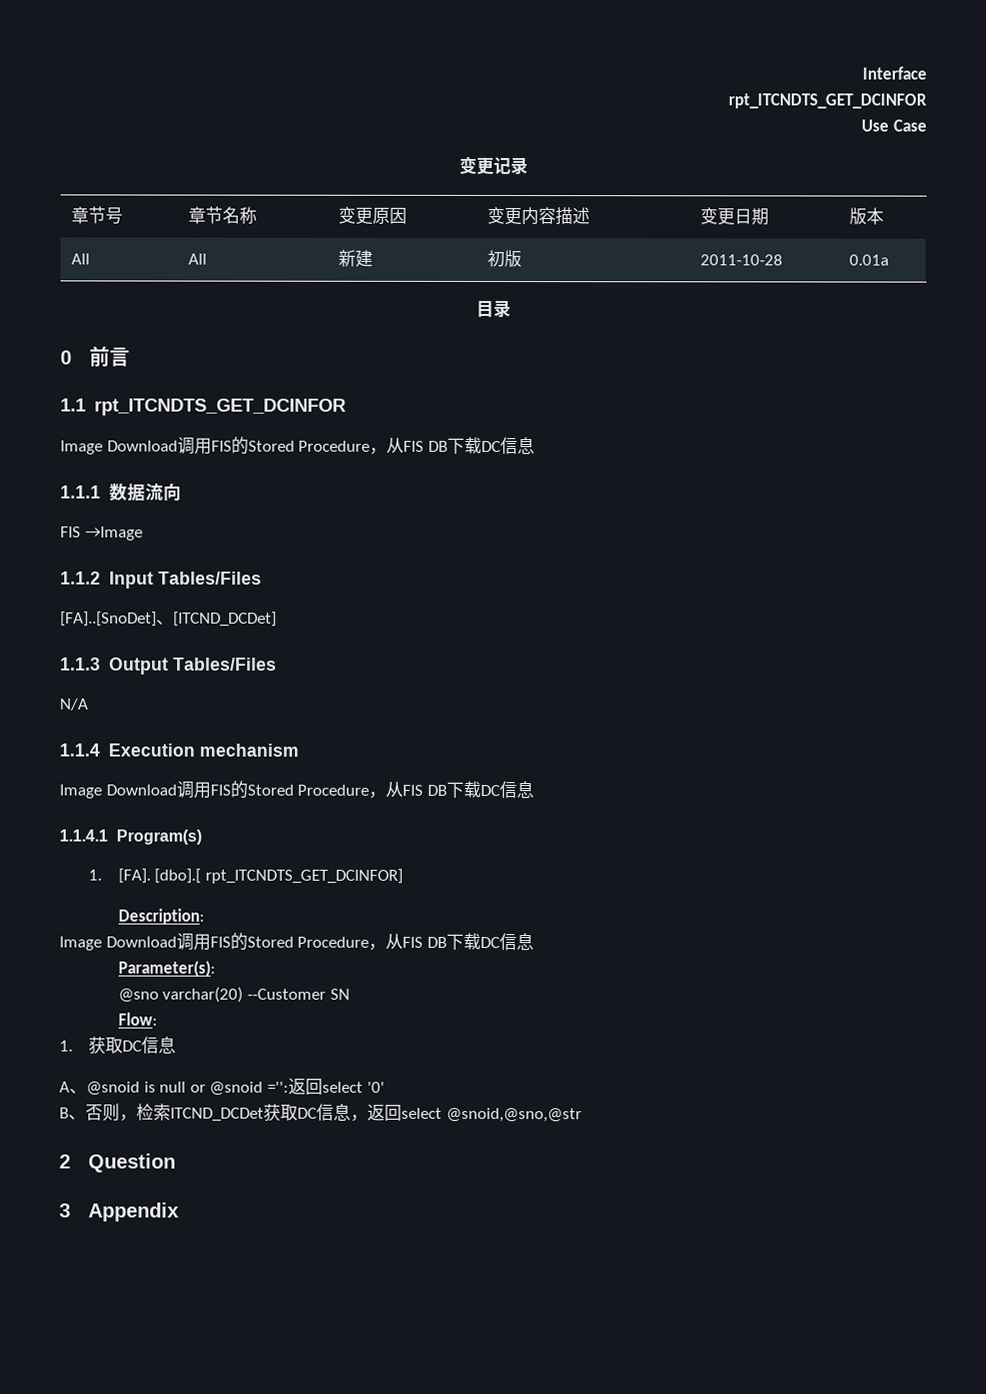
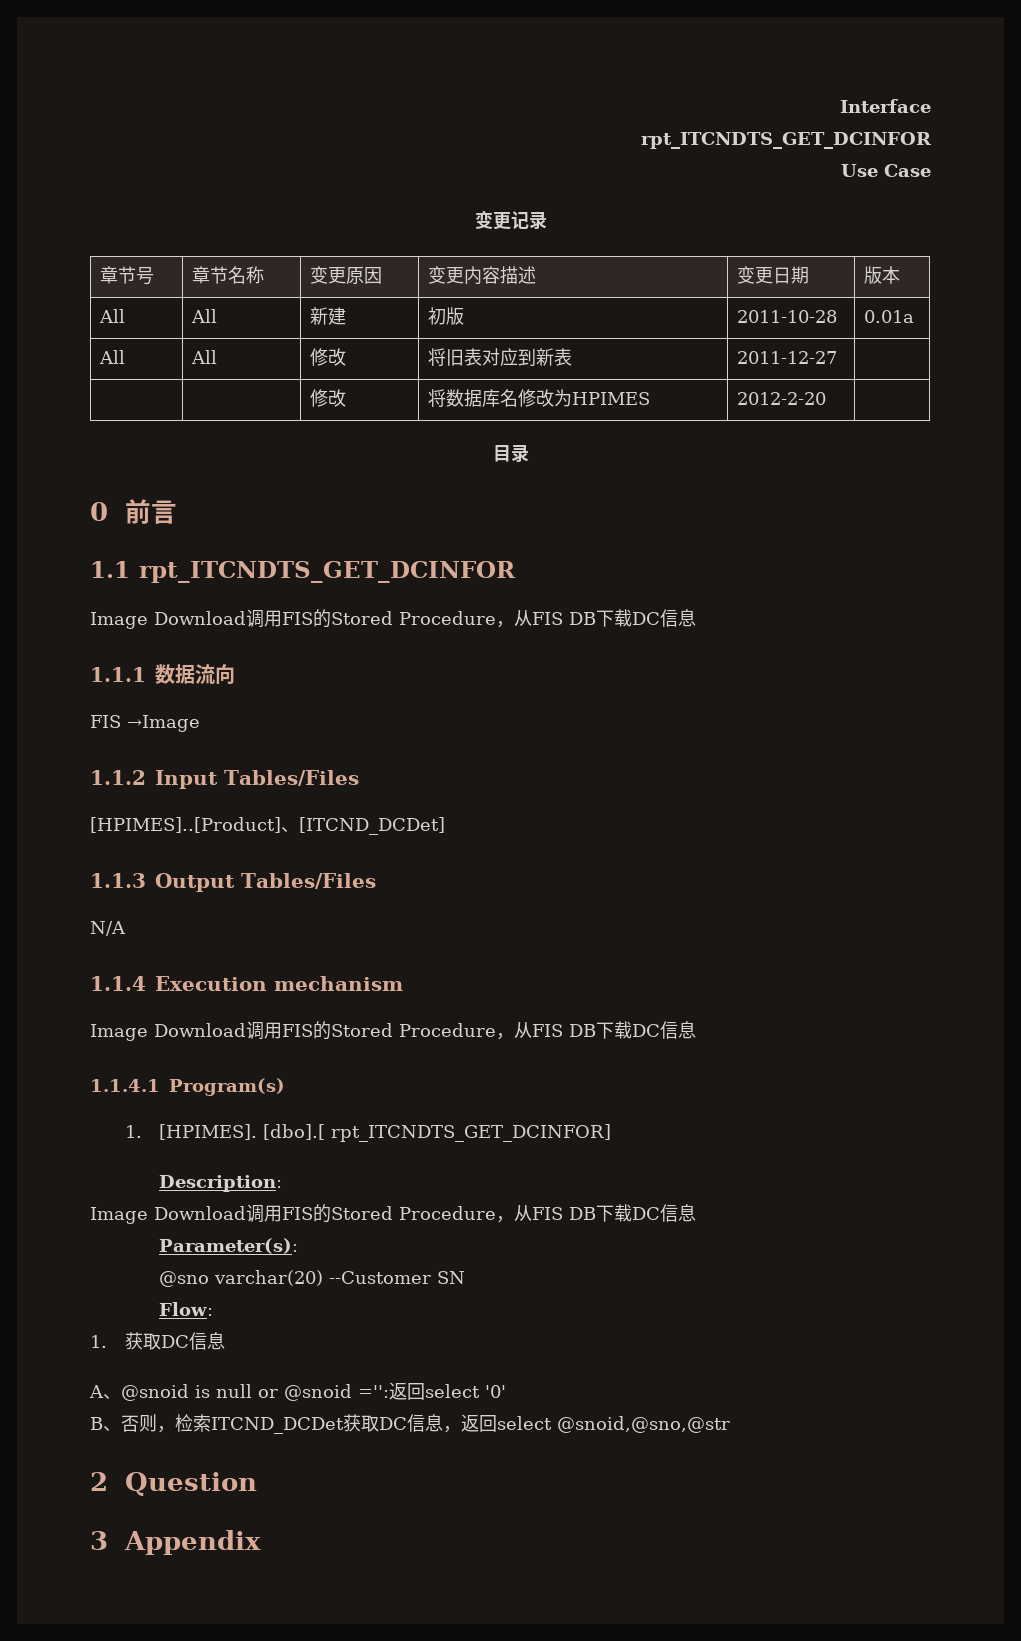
(889, 260) none -> [99,350,126,364] [191,350,218,364] [310,348,347,366] [428,348,573,366] [737,351,838,364] [310,389,347,407] [428,389,651,407] [737,392,827,405] // All | All | 修改 | 将旧表对应到新表 | 2011-12-27 | // | | 修改 | 将数据库名修改为HPIMES | 2012-2-20 |
[60,611,157,627] [FA]..[SnoDet] -> [90,817,281,833] [HPIMES]..[Product]
[117,868,151,884] [FA]. -> [159,1124,258,1140] [HPIMES].

